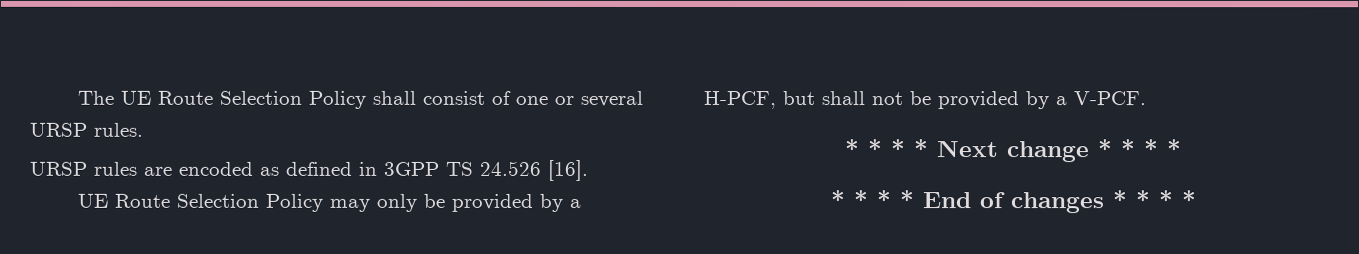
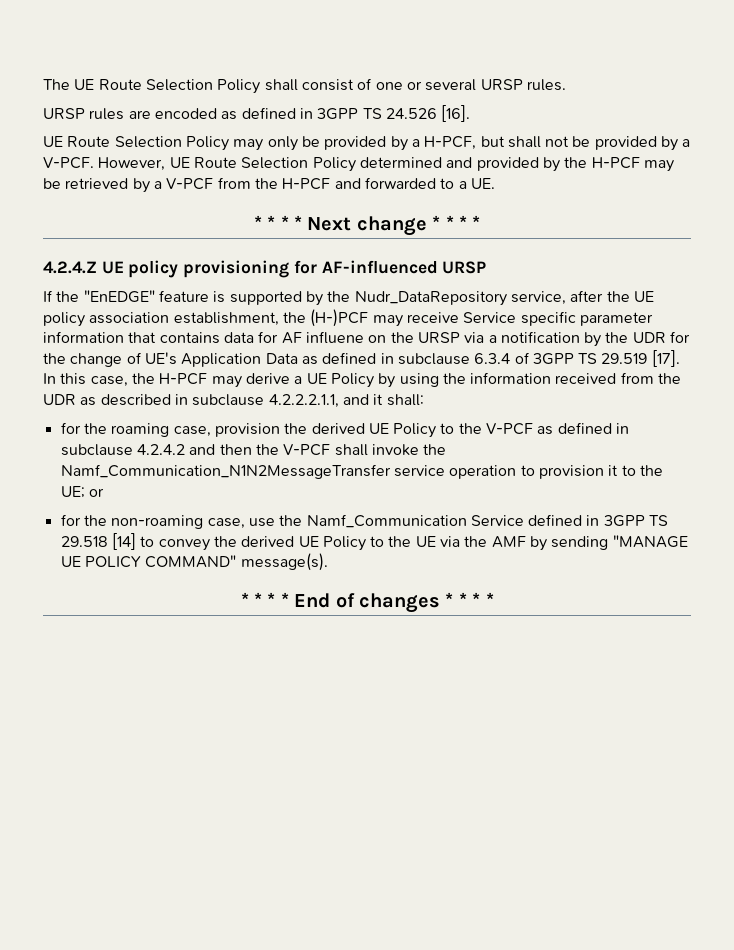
(1147, 98) none -> [98,157,674,172] [43,177,495,193] However, UE Route Selection Policy determined and provided by the H-PCF may be retrieved by a V-PCF from the H-PCF and forwarded to a UE.
(1181, 148) none -> [43,260,487,278] [43,290,654,306] [43,309,653,327] [43,331,691,347] [43,350,680,367] [43,372,682,388] [43,394,424,408] [60,422,630,438] [60,444,447,456] [60,464,663,479] [60,486,104,498] [60,514,669,529] [60,533,688,551] [60,553,328,571] // 4.2.4.Z UE policy provisioning for AF-influenced URSP // If the "EnEDGE" feature is supported by the Nudr_DataRepository service, after the UE policy association establishment, the (H-)PCF may receive Service specific parameter information that contains data for AF influene on the URSP via a notification by the UDR for the change of UE's Application Data as defined in subclause 6.3.4 of 3GPP TS 29.519 [17]. In this case, the H-PCF may derive a UE Policy by using the information received from the UDR as described in subclause 4.2.2.2.1.1, and it shall: // for the roaming case, provision the derived UE Policy to the V-PCF as defined in subclause 4.2.4.2 and then the V-PCF shall invoke the Namf_Communication_N1N2MessageTransfer service operation to provision it to the UE; or // for the non-roaming case, use the Namf_Communication Service defined in 3GPP TS 29.518 [14] to convey the derived UE Policy to the UE via the AMF by sending "MANAGE UE POLICY COMMAND" message(s).

